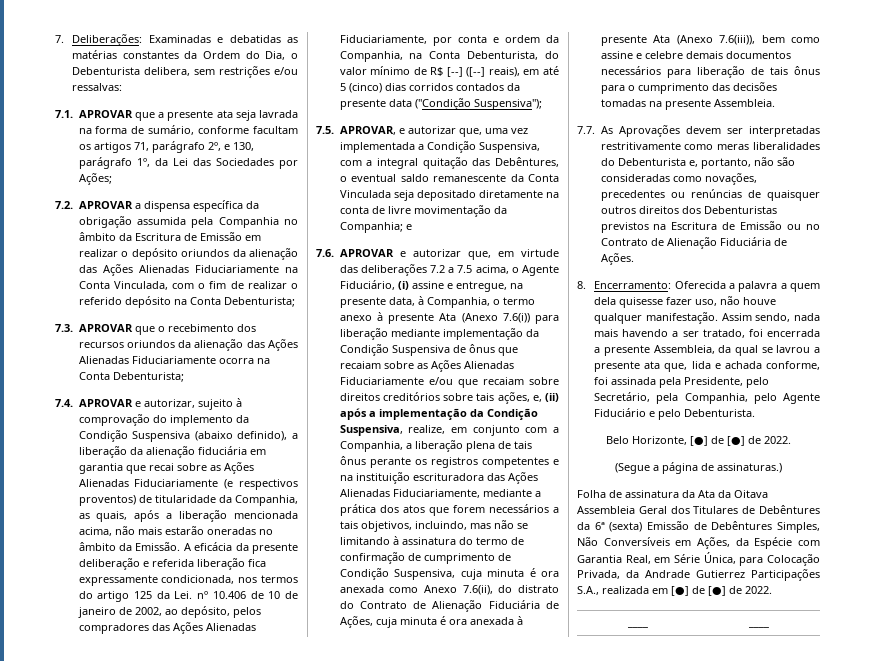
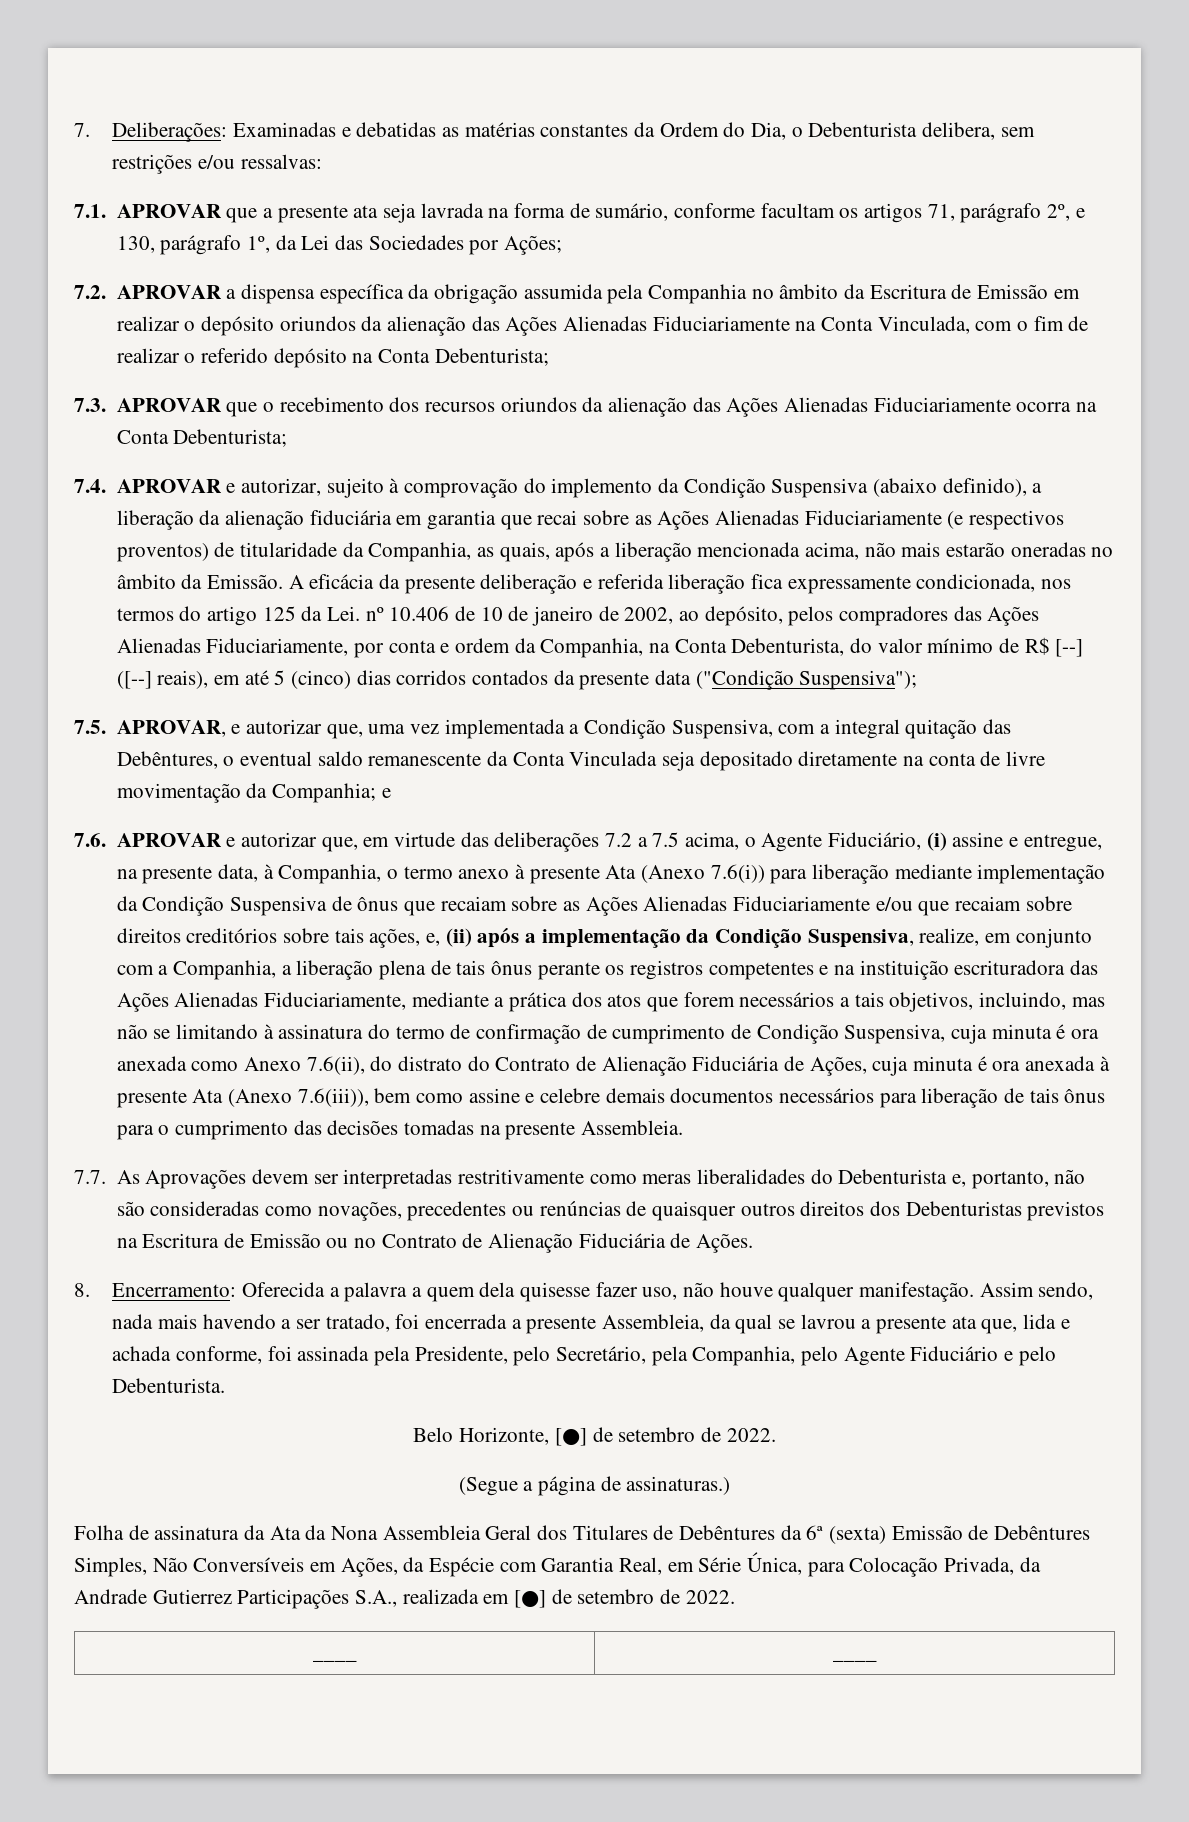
[727,436,745,446] [●] -> [618,1427,696,1442] setembro
[734,490,768,498] Oitava -> [331,1526,379,1540] Nona
[708,586,726,596] [●] -> [577,1589,655,1604] setembro

